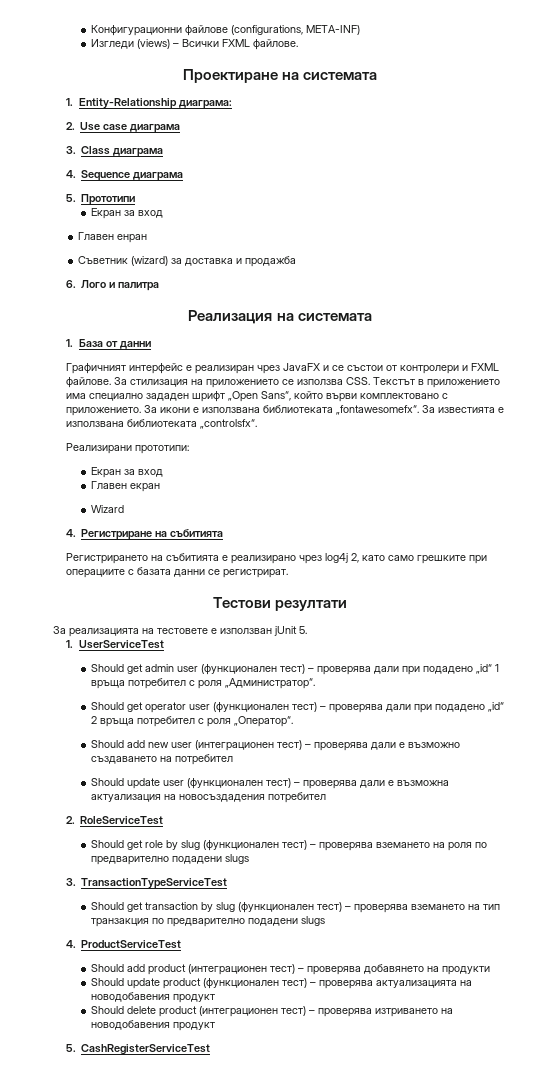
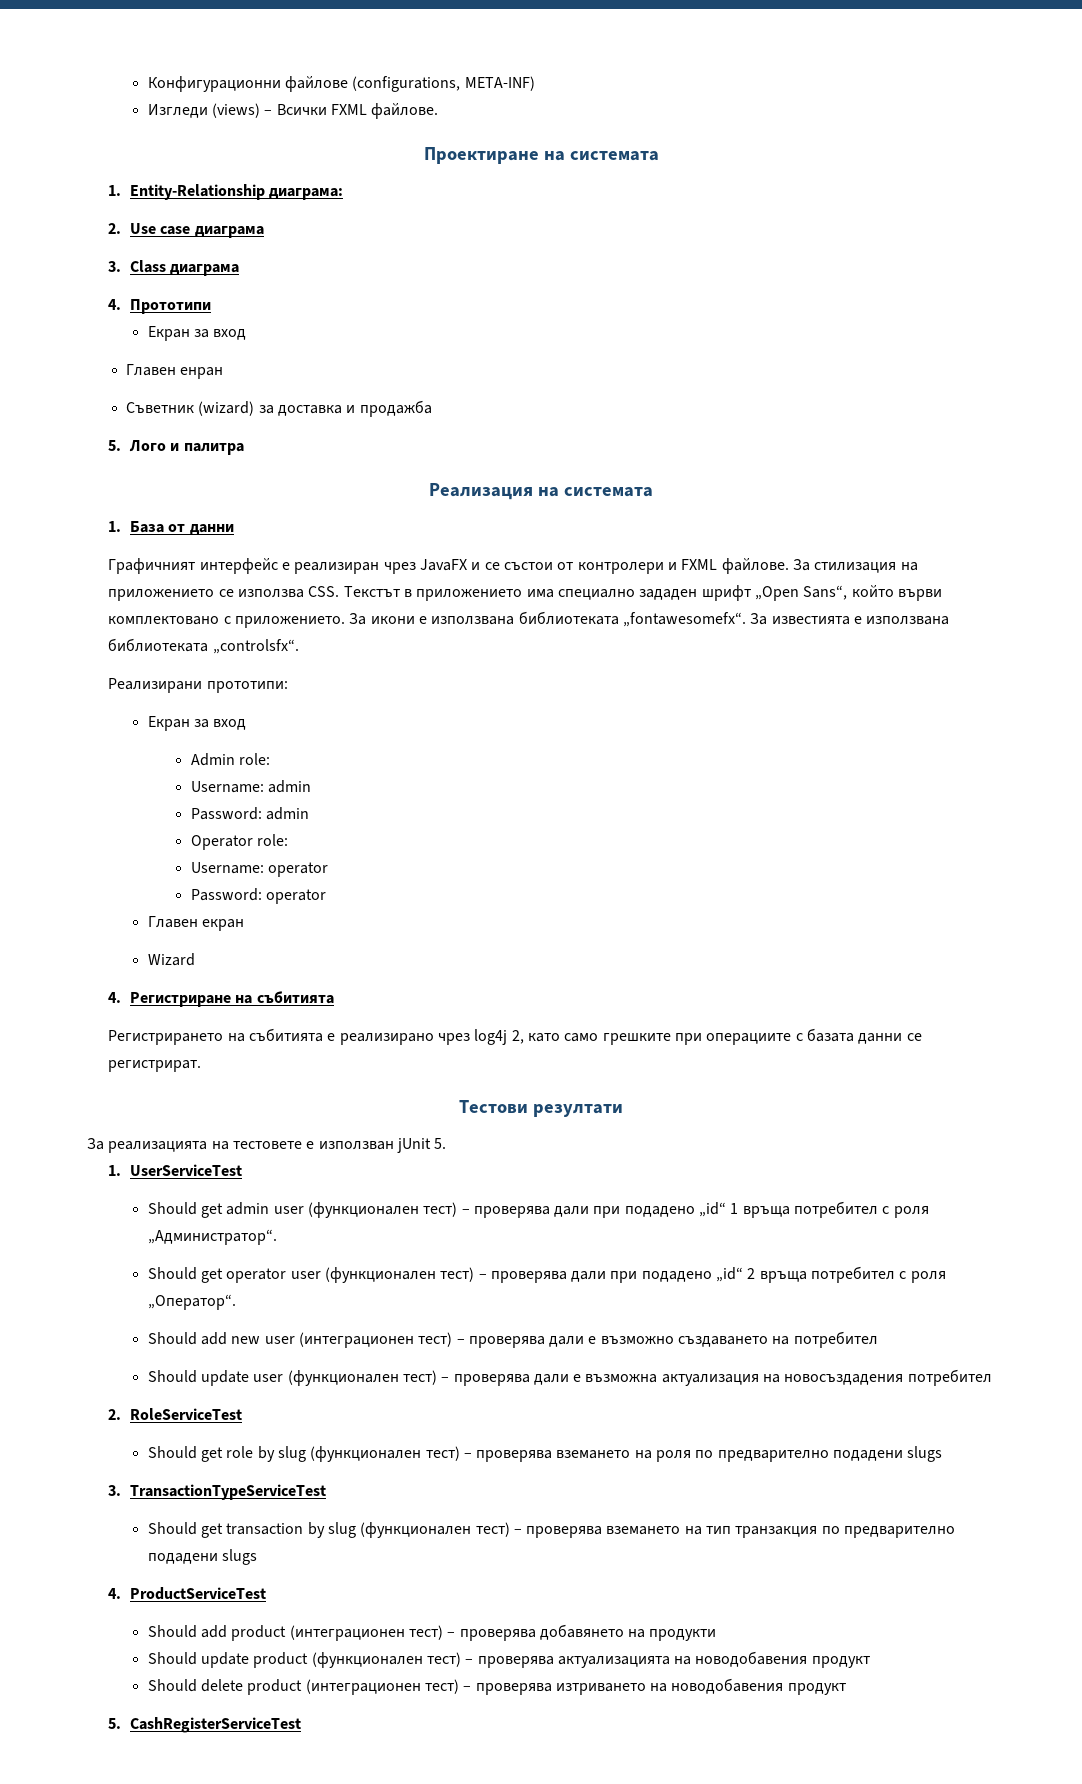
[81,170,184,181] [65,194,76,202] Sequence диаграма // 5. -> (122, 304) none
[65,280,76,288] 6. -> [108,440,122,451] 5.
(163, 473) none -> [190,753,270,766] [190,780,311,793] [190,807,309,820] [190,834,288,850] [190,862,328,877] [190,888,326,904] // Admin role: // Username: admin // Password: admin // Operator role: // Username: operator // Password: operator

